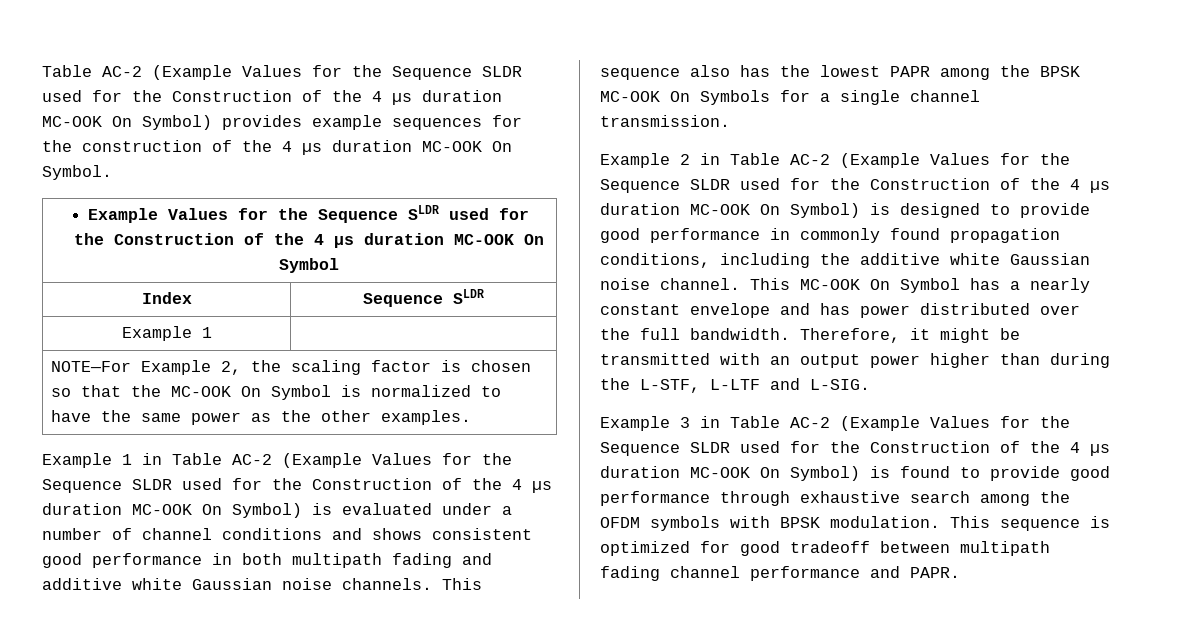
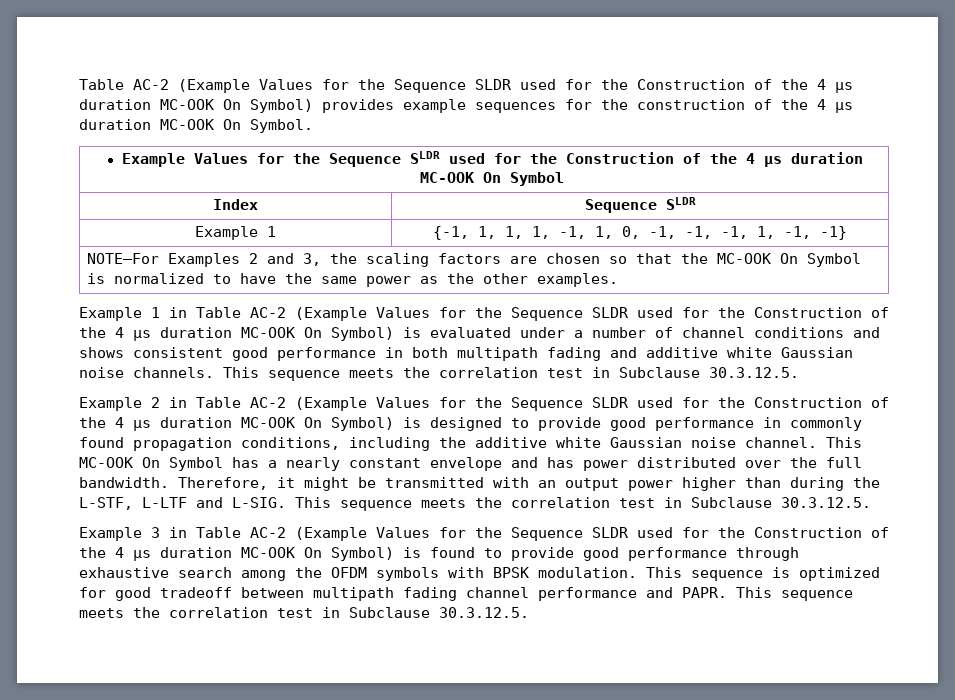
[51,360,462,375] // NOTE—For Example 2, the scaling factor is -> [432,226,847,240] [86,253,537,267] {-1, 1, 1, 1, -1, 1, 0, -1, -1, -1, 1, -1, -1} // NOTE—For Examples 2 and 3, the scaling factors are
[690,65,1080,80] [600,90,980,105] [600,115,730,127] also has the lowest PAPR among the BPSK MC-OOK On Symbols for a single channel transmission. -> [349,367,799,378] meets the correlation test in Subclause 30.3.12.5.
(870, 384) none -> [295,497,871,511] This sequence meets the correlation test in Subclause 30.3.12.5.
(960, 572) none -> [736,587,853,601] [79,607,529,618] This sequence meets the correlation test in Subclause 30.3.12.5.

